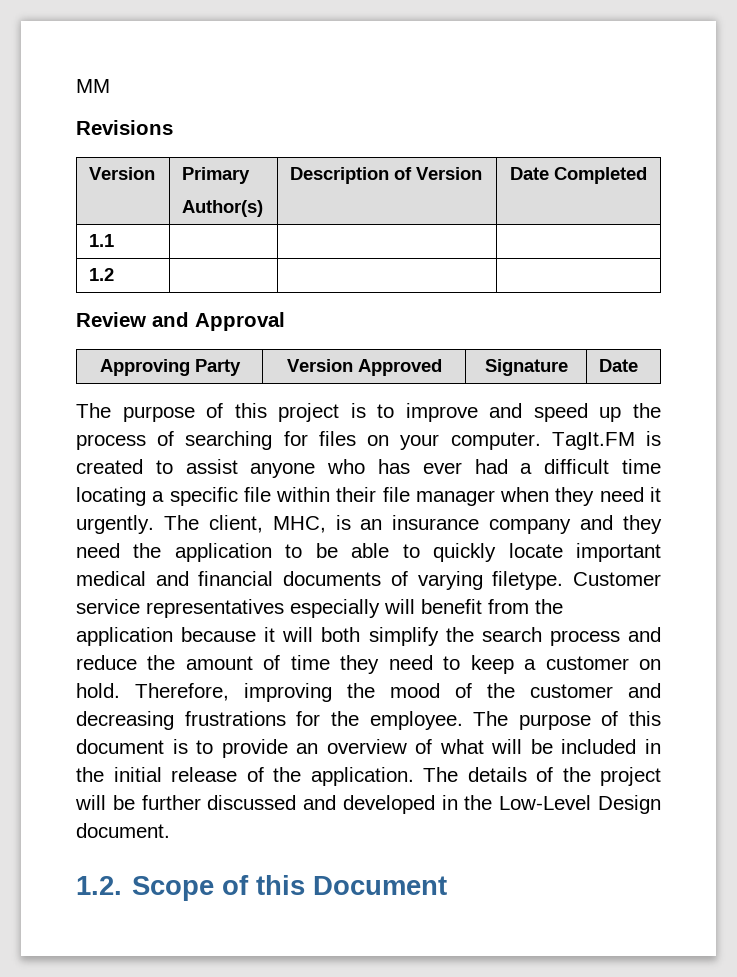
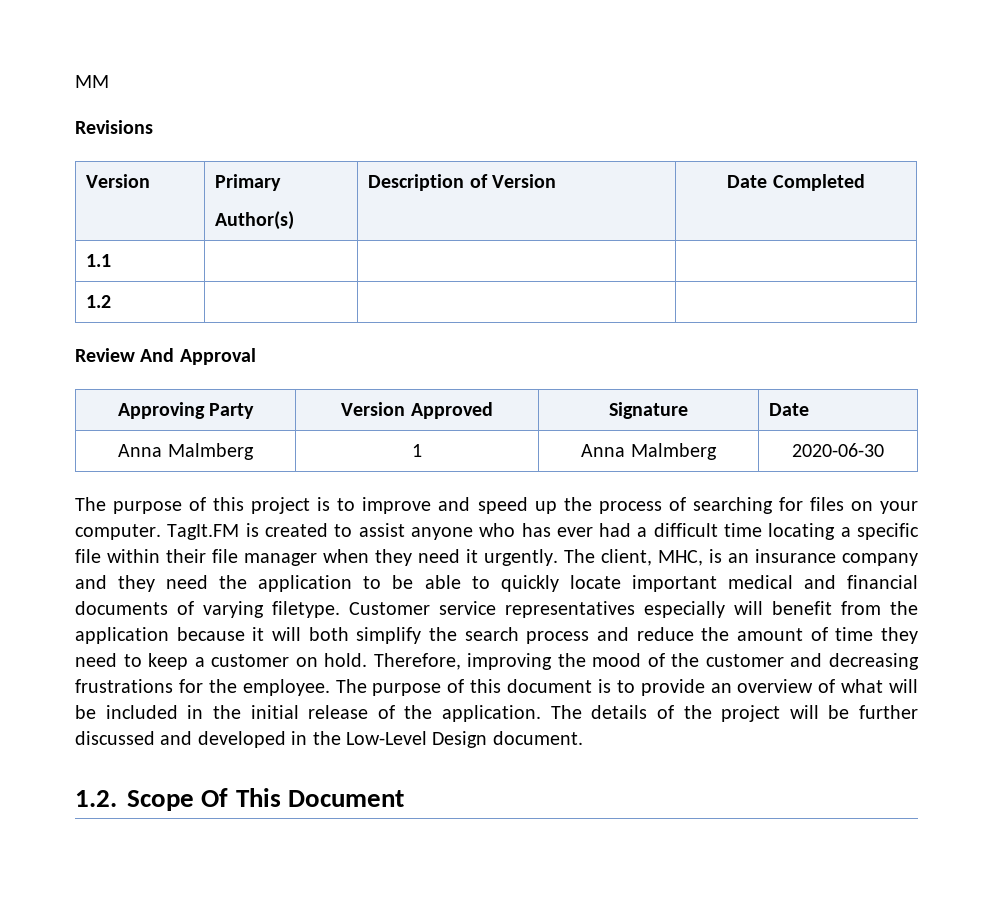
[152,312,189,327] and -> [140,348,175,362] And
(639, 365) none -> [118,443,254,460] [412,444,422,457] [581,443,717,460] [792,443,884,457] // Anna Malmberg | 1 | Anna Malmberg | 2020-06-30
[222,875,306,895] of this -> [201,788,281,807] Of This

